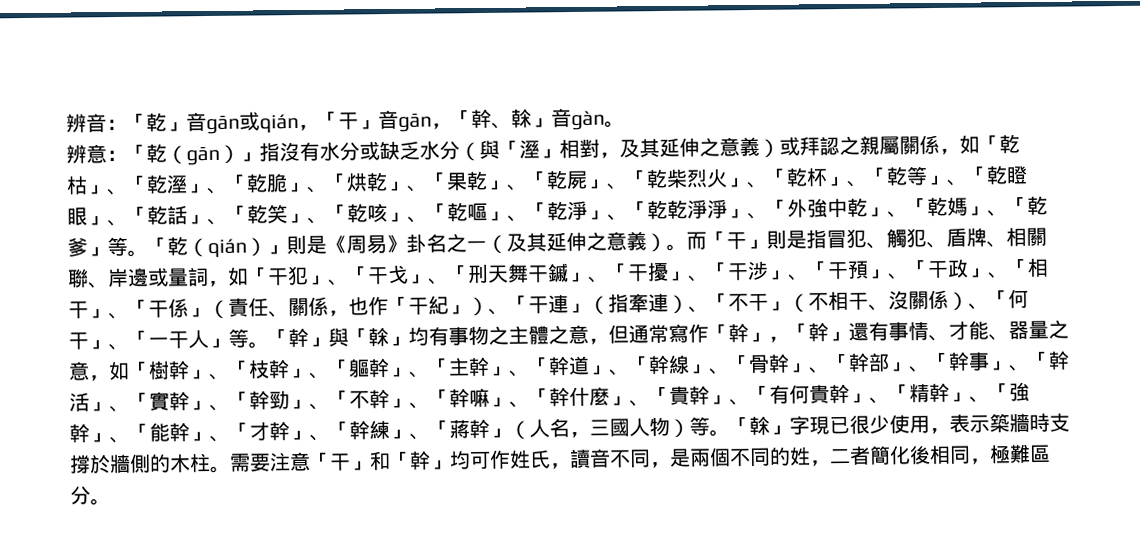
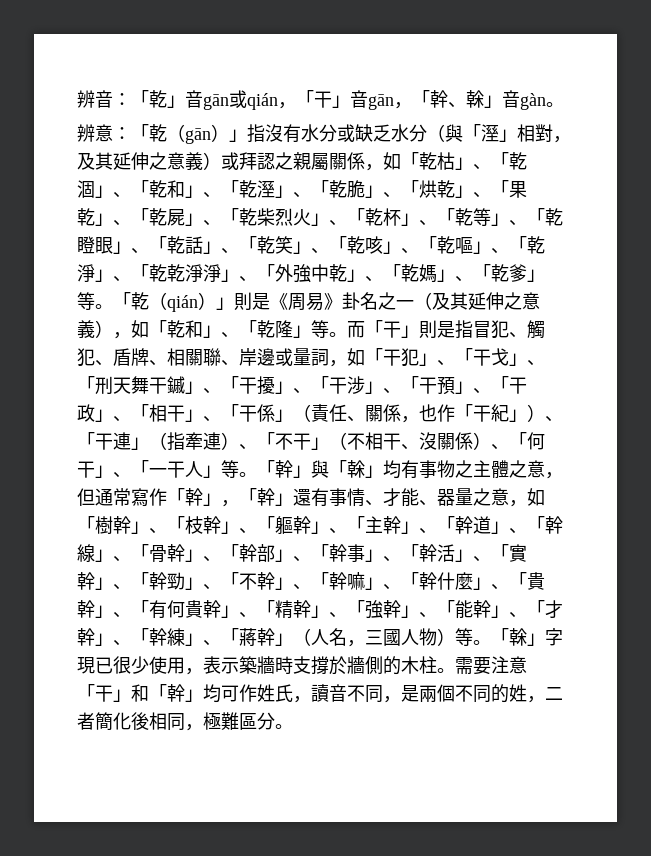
(168, 184) none -> [77,180,257,198] 涸」、「乾和」、「乾
(667, 242) none -> [113,320,329,339] ，如「乾和」、「乾隆」等

